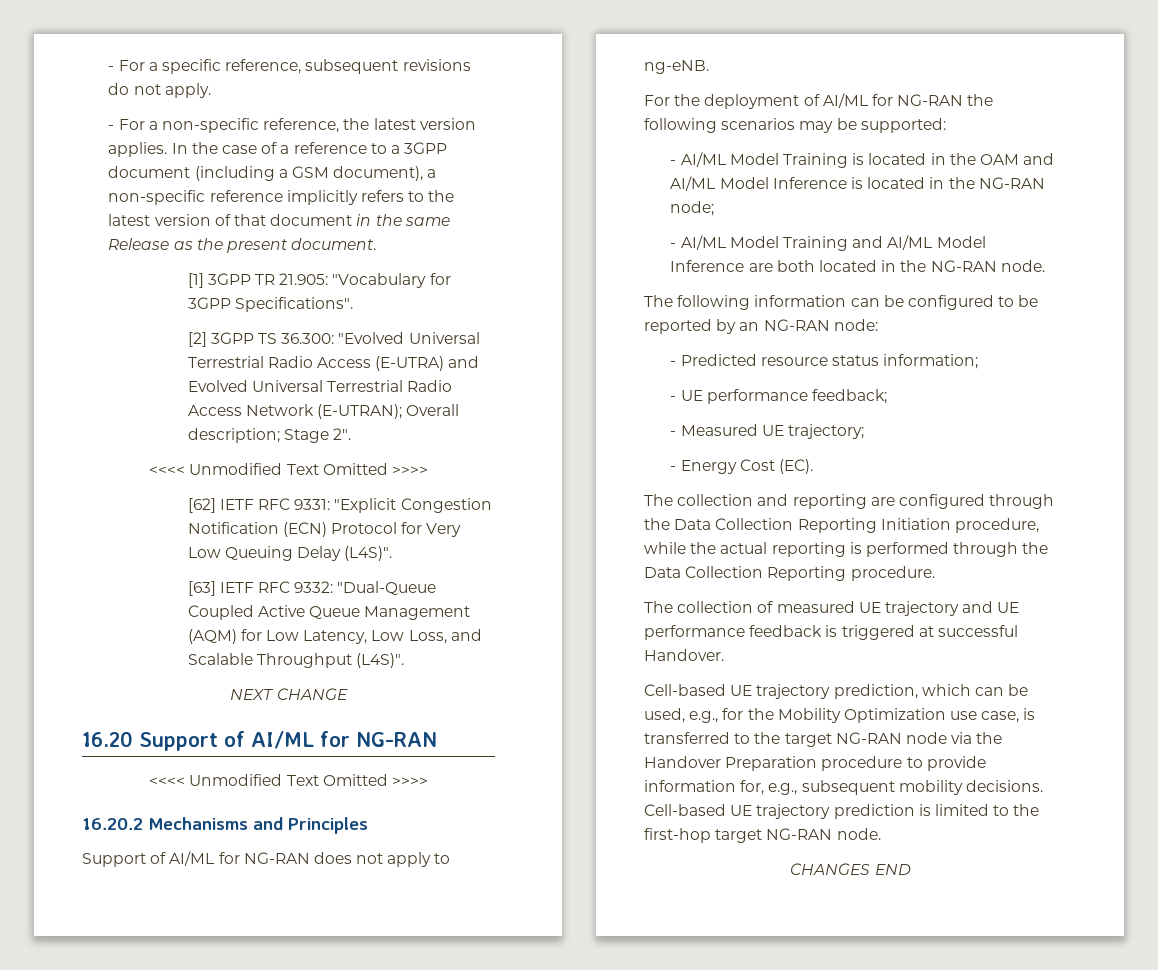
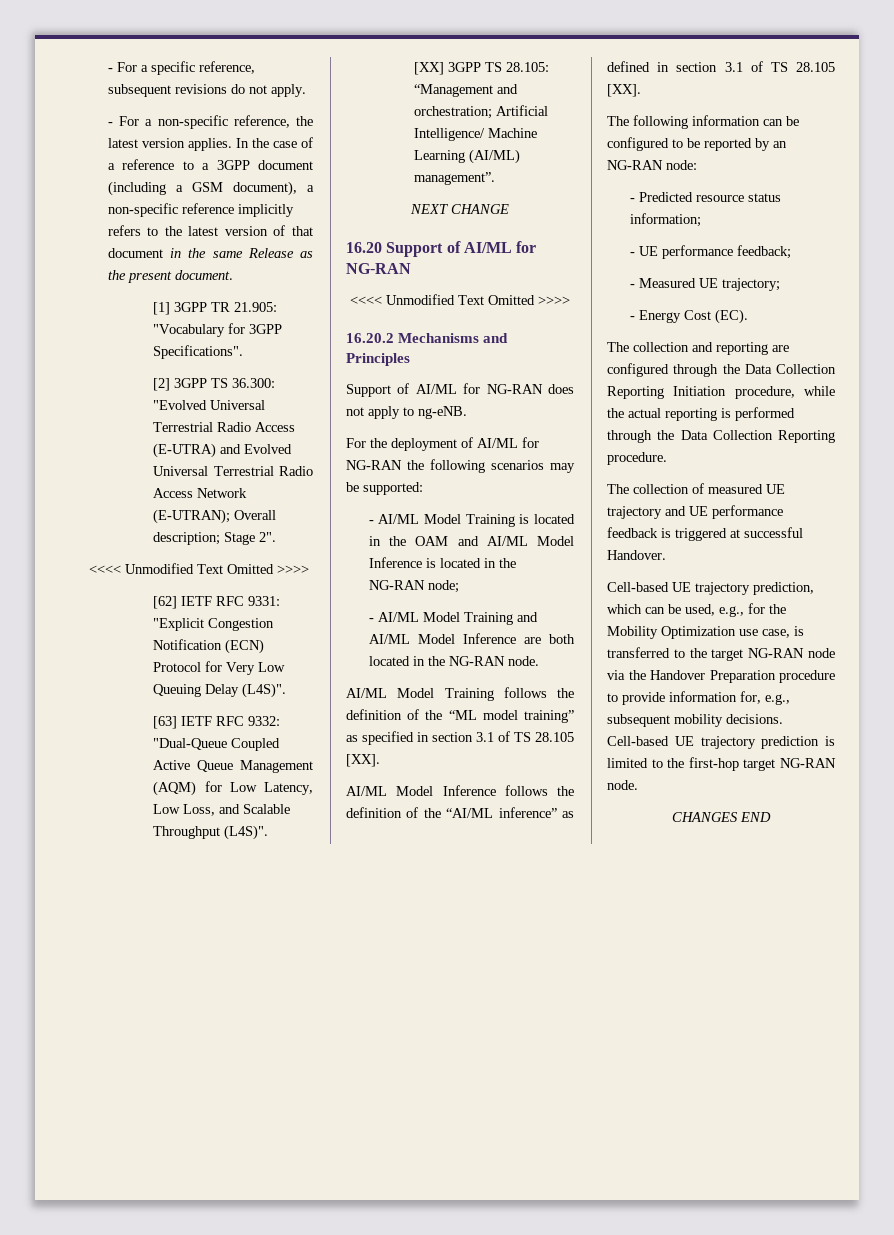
(405, 660) none -> [414,62,550,75] [414,84,519,97] [414,105,549,119] [414,128,538,141] [414,149,521,164] [414,172,496,185] // [XX] 3GPP TS 28.105: “Management and orchestration; Artificial Intelligence/ Machine Learning (AI/ML) management”.
(1045, 266) none -> [346,687,574,701] [346,709,574,723] [346,731,574,745] [346,754,380,767] [346,785,574,796] [346,807,574,818] [607,61,835,72] [607,84,641,97] // AI/ML Model Training follows the definition of the “ML model training” as specified in section 3.1 of TS 28.105 [XX]. // AI/ML Model Inference follows the definition of the “AI/ML inference” as defined in section 3.1 of TS 28.105 [XX].

